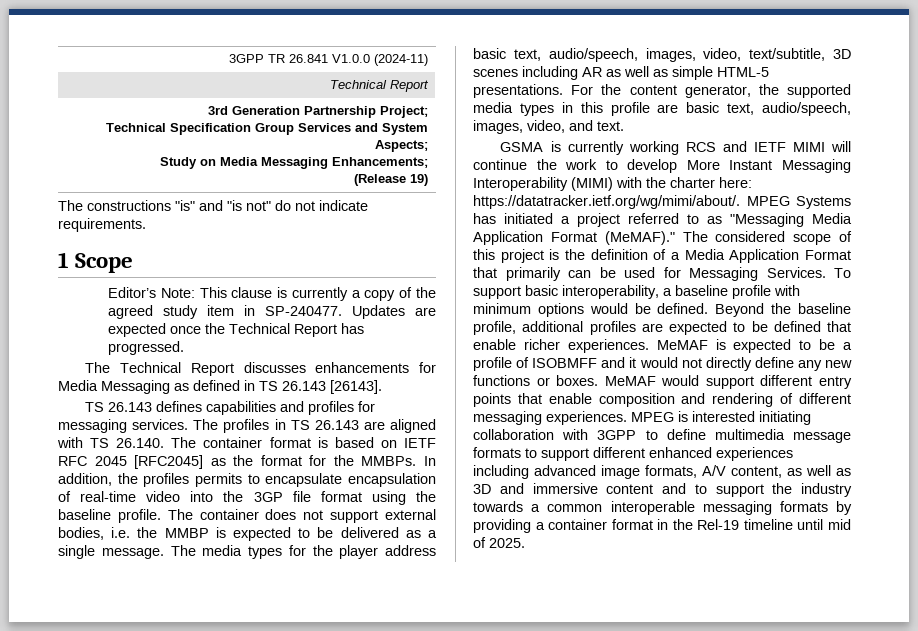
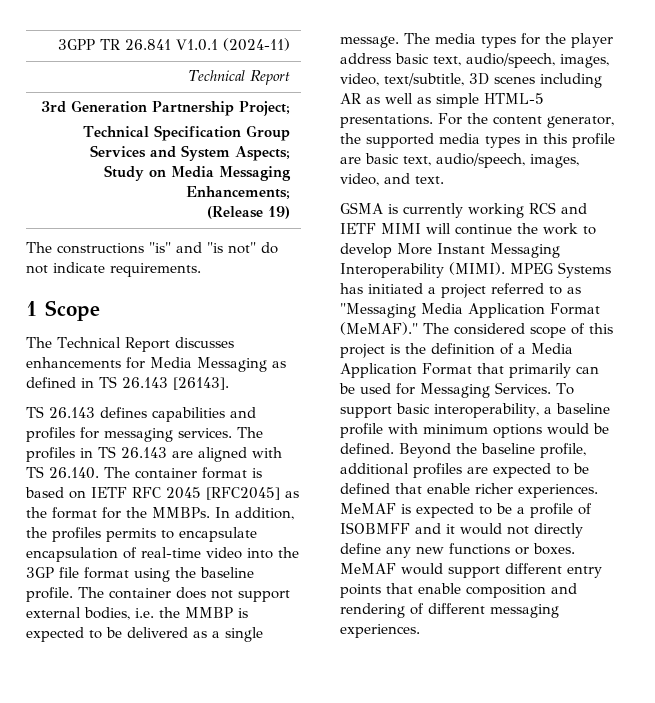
[331,54,370,63] V1.0.0 -> [175,39,218,51] V1.0.1
[107,287,436,301] [107,305,436,319] [107,323,364,337] [107,341,184,355] // Editor’s Note: This clause is currently a copy of the agreed study item in SP-240477. Updates are expected once the Technical Report has progressed. -> (100, 310) none
[571,177,752,191] [473,195,740,209] (MIMI) with the charter here: https://datatracker.ietf.org/wg/mimi/about/. -> [449,262,505,275] (MIMI).
[631,411,811,425] [473,429,851,443] [473,447,793,461] [473,465,851,479] [473,483,852,497] [473,501,852,515] [473,519,851,533] [473,537,525,548] MPEG is interested initiating collaboration with 3GPP to define multimedia message formats to support different enhanced experiences including advanced image formats, A/V content, as well as 3D and immersive content and to support the industry towards a common interoperable messaging formats by providing a container format in the Rel-19 timeline until mid of 2025. -> (420, 631) none

